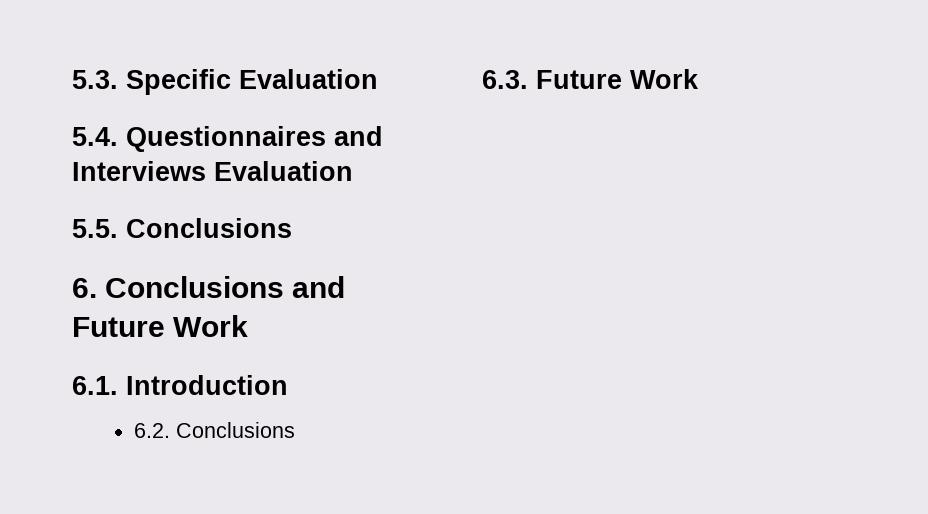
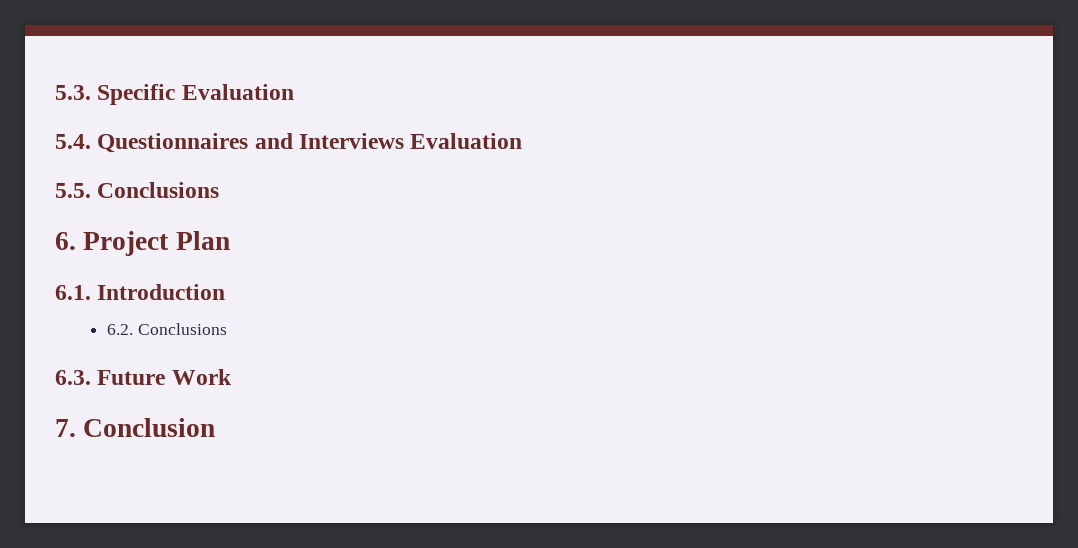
[105,276,346,298] [72,315,249,337] Conclusions and Future Work -> [83,231,230,256] Project Plan
(699, 79) none -> [55,418,216,437] // 7. Conclusion

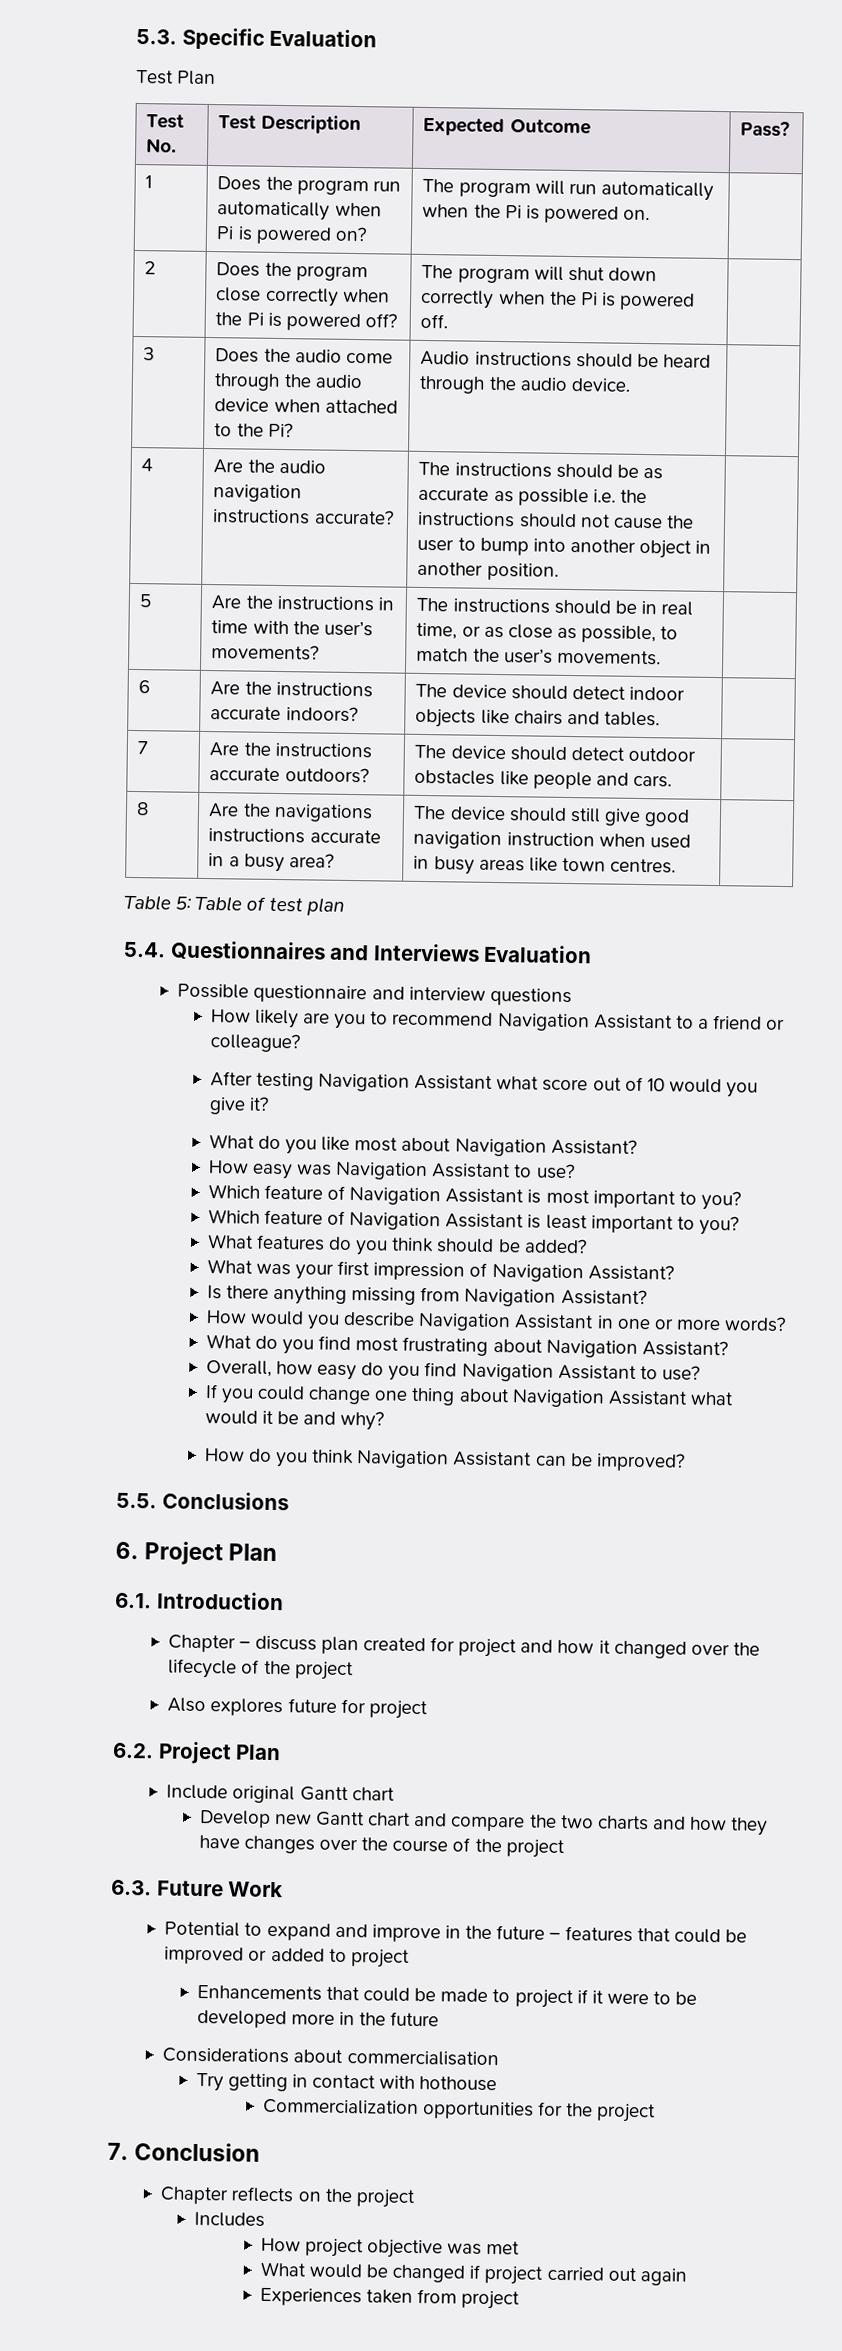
(294, 92) none -> [136,69,217,86] [146,114,185,129] [146,138,178,153] [218,114,361,135] [423,117,591,137] [740,121,791,137] [145,175,153,189] [217,176,401,196] [217,201,382,221] [216,226,367,245] [422,178,714,201] [422,203,651,224] [144,261,157,275] [216,262,368,282] [216,287,390,307] [215,312,397,332] [421,264,657,284] [420,289,696,311] [420,313,449,329] [143,347,156,361] [215,348,393,364] [214,373,363,391] [214,398,398,414] [214,422,293,438] [420,350,711,368] [419,375,631,394] [141,458,154,472] [213,459,326,474] [213,484,303,503] [212,509,394,525] [418,461,663,480] [418,486,647,507] [417,511,694,530] [417,537,712,559] [417,561,559,581] [139,594,152,608] [211,595,394,612] [211,620,373,637] [211,644,320,661] [416,597,694,616] [416,622,679,644] [416,647,661,666] [138,680,151,694] [210,681,373,698] [210,706,358,723] [415,683,685,701] [415,708,660,728] [137,741,149,755] [209,742,372,759] [209,767,369,784] [414,744,696,762] [414,769,672,790] [136,802,150,816] [208,803,373,823] [208,828,381,844] [208,853,334,873] [413,805,691,827] [413,830,691,850] [413,855,677,875] [124,894,345,916] // Test Plan // Test No. | Test Description | Expected Outcome | Pass? // 1 | Does the program run automatically when Pi is powered on? | The program will run automatically when the Pi is powered on. | // 2 | Does the program close correctly when the Pi is powered off? | The program will shut down correctly when the Pi is powered off. | // 3 | Does the audio come through the audio device when attached to the Pi? | Audio instructions should be heard through the audio device. | // 4 | Are the audio navigation instructions accurate? | The instructions should be as accurate as possible i.e. the instructions should not cause the user to bump into another object in another position. | // 5 | Are the instructions in time with the user’s movements? | The instructions should be in real time, or as close as possible, to match the user’s movements. | // 6 | Are the instructions accurate indoors? | The device should detect indoor objects like chairs and tables. | // 7 | Are the instructions accurate outdoors? | The device should detect outdoor obstacles like people and cars. | // 8 | Are the navigations instructions accurate in a busy area? | The device should still give good navigation instruction when used in busy areas like town centres. | // Table 5: Table of test plan
(523, 141) none -> [177,983,572,1007] [210,1009,786,1032] [209,1033,300,1053] [209,1071,759,1098] [208,1096,269,1115] [208,1134,637,1157] [208,1160,575,1181] [207,1184,741,1211] [207,1209,739,1236] [206,1234,587,1256] [206,1259,674,1283] [206,1285,647,1307] [205,1310,787,1333] [205,1334,728,1359] [205,1360,700,1382] [204,1384,734,1408] [204,1410,385,1431] [204,1448,685,1472] // Possible questionnaire and interview questions // How likely are you to recommend Navigation Assistant to a friend or colleague? // After testing Navigation Assistant what score out of 10 would you give it? // What do you like most about Navigation Assistant? // How easy was Navigation Assistant to use? // Which feature of Navigation Assistant is most important to you? // Which feature of Navigation Assistant is least important to you? // What features do you think should be added? // What was your first impression of Navigation Assistant? // Is there anything missing from Navigation Assistant? // How would you describe Navigation Assistant in one or more words? // What do you find most frustrating about Navigation Assistant? // Overall, how easy do you find Navigation Assistant to use? // If you could change one thing about Navigation Assistant what would it be and why? // How do you think Navigation Assistant can be improved?
[107,323,227,335] [55,369,232,385] [55,418,216,437] 6.2. Conclusions // 6.3. Future Work // 7. Conclusion -> [168,1634,760,1659] [168,1658,354,1681] [167,1697,428,1720] [112,1741,282,1765] [166,1784,395,1804] [198,1810,769,1836] [198,1835,565,1859] [111,1879,284,1898] [164,1921,747,1944] [164,1946,410,1968] [196,1984,698,2009] [196,2009,440,2029] [162,2047,499,2067] [195,2072,498,2092] [262,2098,657,2123] [107,2142,261,2162] [160,2186,416,2209] [193,2211,265,2227] [260,2237,521,2259] [259,2261,687,2286] [259,2287,521,2310] Chapter – discuss plan created for project and how it changed over the lifecycle of the project // Also explores future for project // 6.2. Project Plan // Include original Gantt chart // Develop new Gantt chart and compare the two charts and how they have changes over the course of the project // 6.3. Future Work // Potential to expand and improve in the future – features that could be improved or added to project // Enhancements that could be made to project if it were to be developed more in the future // Considerations about commercialisation // Try getting in contact with hothouse // Commercialization opportunities for the project // 7. Conclusion // Chapter reflects on the project // Includes // How project objective was met // What would be changed if project carried out again // Experiences taken from project

